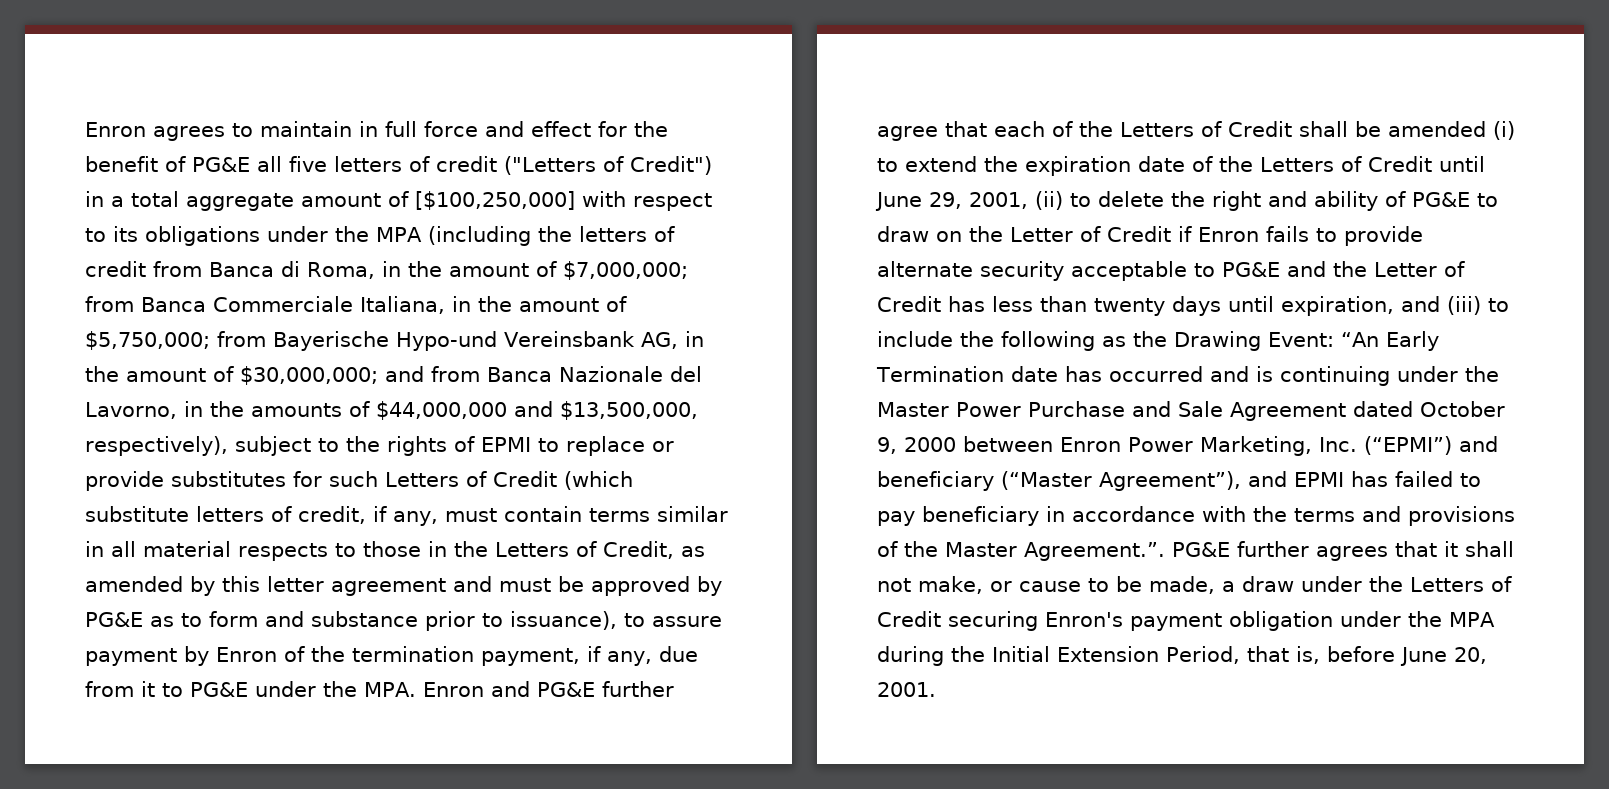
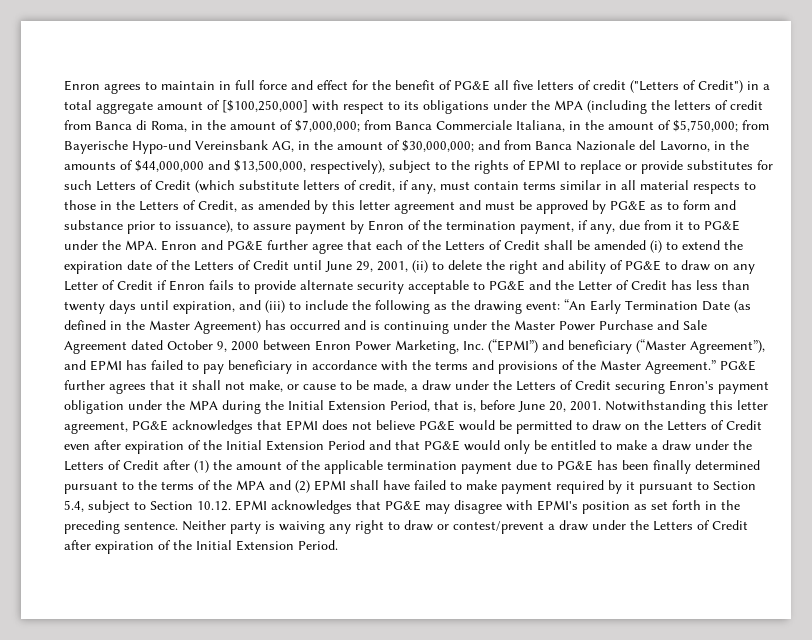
[969,226,1003,242] the -> [733,264,755,274] any
[1174,331,1334,351] Drawing Event: -> [474,300,560,314] drawing event:
[1010,366,1058,382] date -> [702,300,751,313] [64,320,261,334] Date (as defined in the Master Agreement)
[1024,542,1165,561] Agreement.”. -> [645,360,716,374] Agreement.”
(936, 689) none -> [605,400,768,414] [64,420,762,434] [64,440,752,454] [64,460,760,474] [64,480,756,494] [64,500,740,514] [64,520,748,534] [64,540,338,554] Notwithstanding this letter agreement, PG&E acknowledges that EPMI does not believe PG&E would be permitted to draw on the Letters of Credit even after expiration of the Initial Extension Period and that PG&E would only be entitled to make a draw under the Letters of Credit after (1) the amount of the applicable termination payment due to PG&E has been finally determined pursuant to the terms of the MPA and (2) EPMI shall have failed to make payment required by it pursuant to Section 5.4, subject to Section 10.12. EPMI acknowledges that PG&E may disagree with EPMI's position as set forth in the preceding sentence. Neither party is waiving any right to draw or contest/prevent a draw under the Letters of Credit after expiration of the Initial Extension Period.

